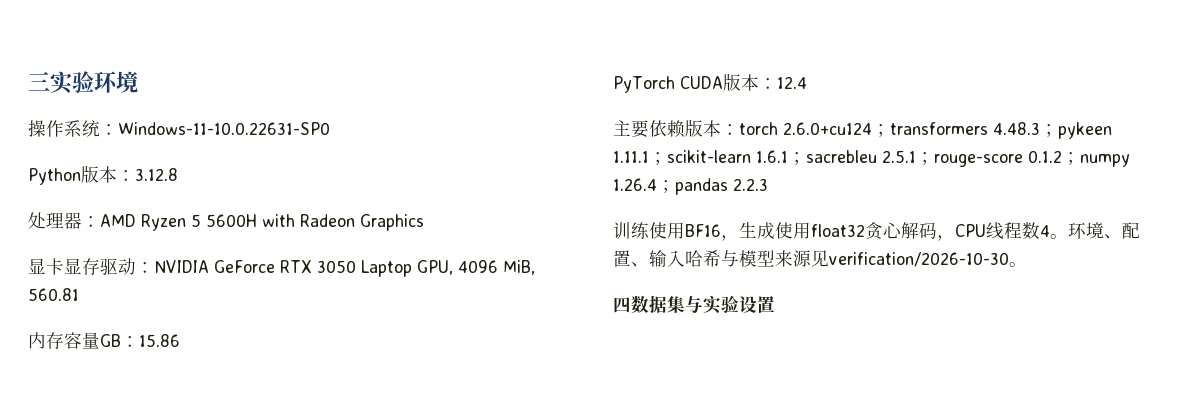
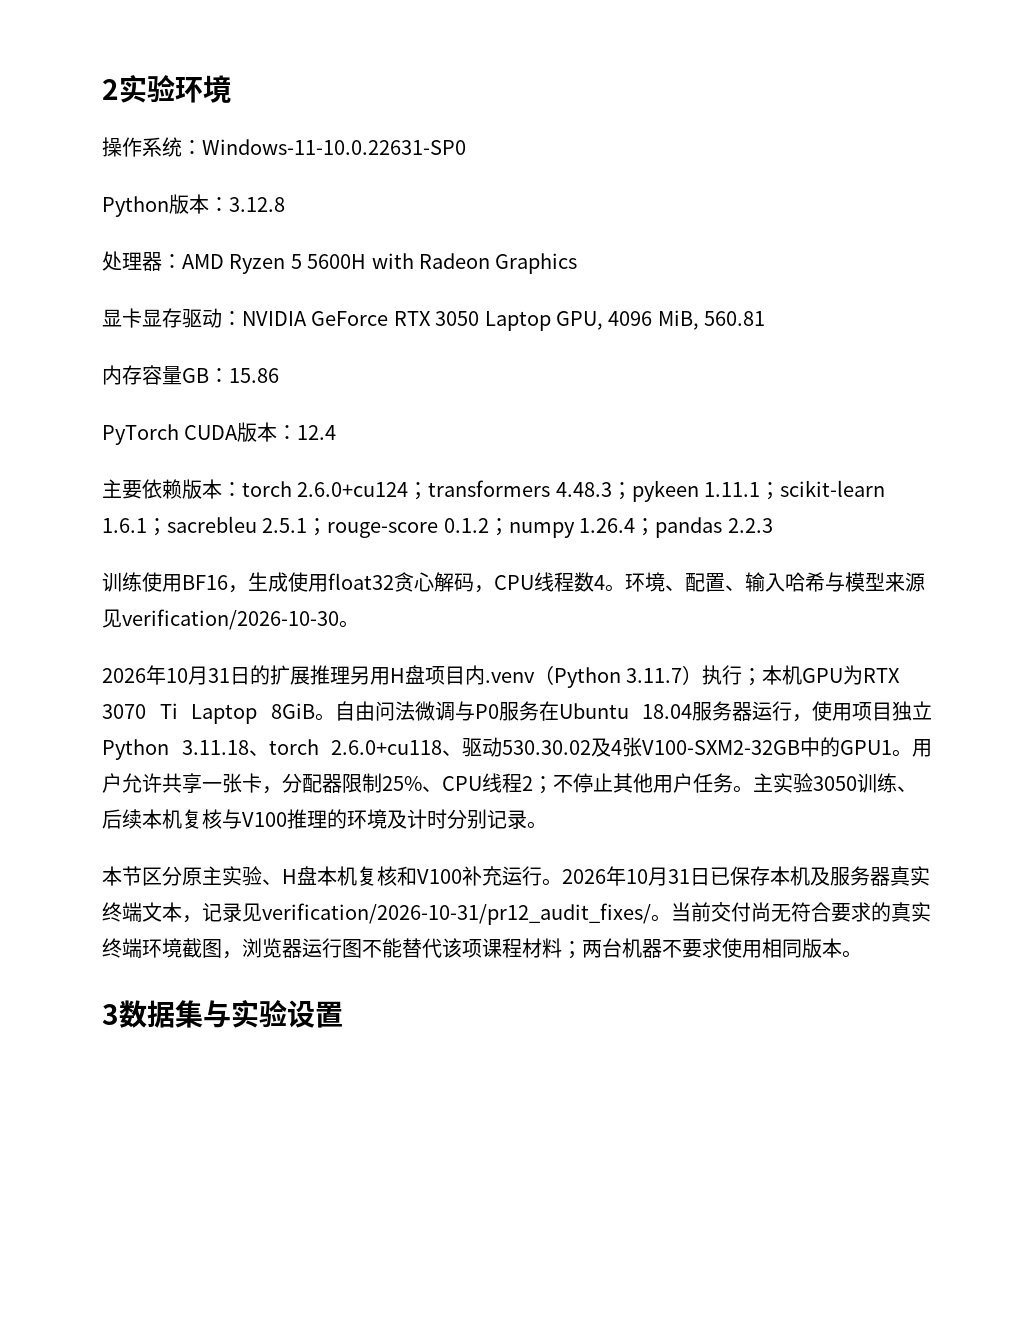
[28,71,50,91] 三 -> [102,79,119,100] 2
[613,297,631,313] 四 -> [102,665,901,688] [102,701,932,724] [102,737,932,760] [102,773,917,794] [102,809,547,829] [102,866,930,886] [102,902,931,925] [102,938,862,959] [102,1004,119,1025] 2026年10月31日的扩展推理另用H盘项目内.venv（Python 3.11.7）执行；本机GPU为RTX 3070 Ti Laptop 8GiB。自由问法微调与P0服务在Ubuntu 18.04服务器运行，使用项目独立Python 3.11.18、torch 2.6.0+cu118、驱动530.30.02及4张V100-SXM2-32GB中的GPU1。用户允许共享一张卡，分配器限制25%、CPU线程2；不停止其他用户任务。主实验3050训练、后续本机复核与V100推理的环境及计时分别记录。 // 本节区分原主实验、H盘本机复核和V100补充运行。2026年10月31日已保存本机及服务器真实终端文本，记录见verification/2026-10-31/pr12_audit_fixes/。当前交付尚无符合要求的真实终端环境截图，浏览器运行图不能替代该项课程材料；两台机器不要求使用相同版本。 // 3

